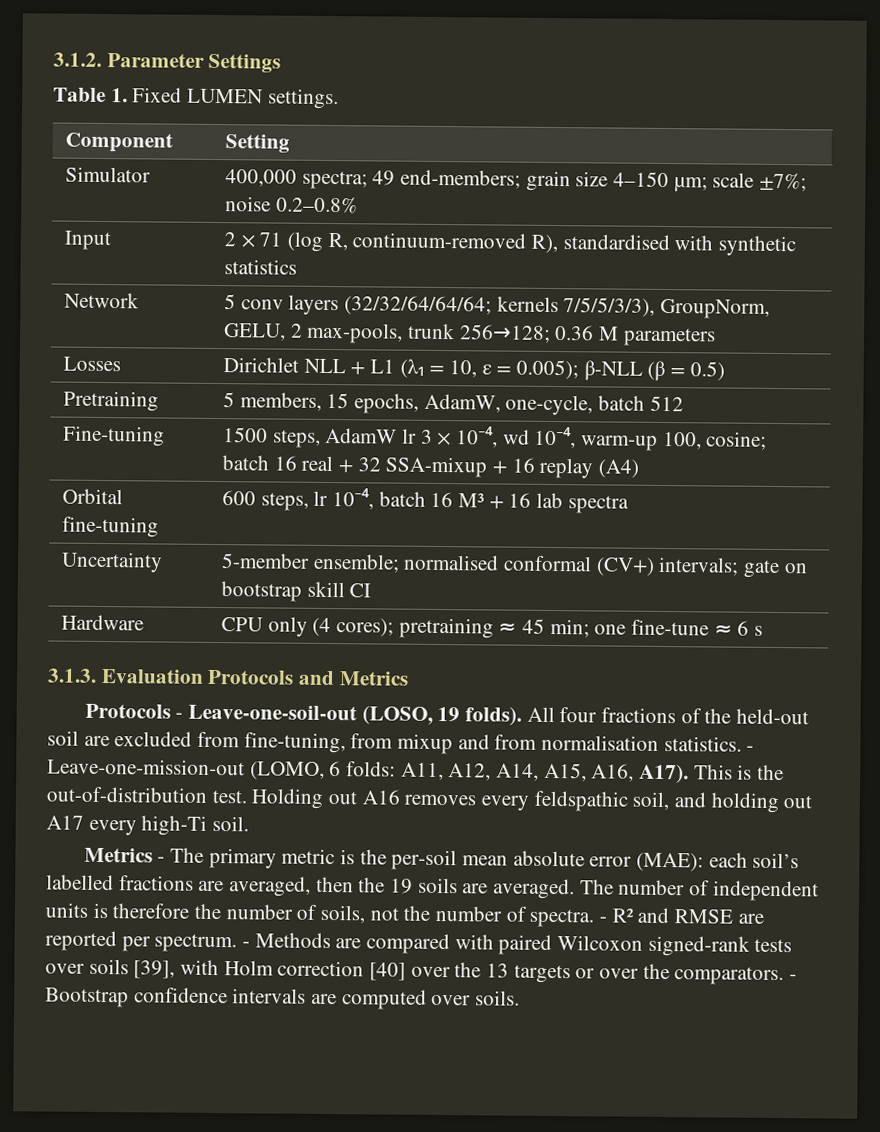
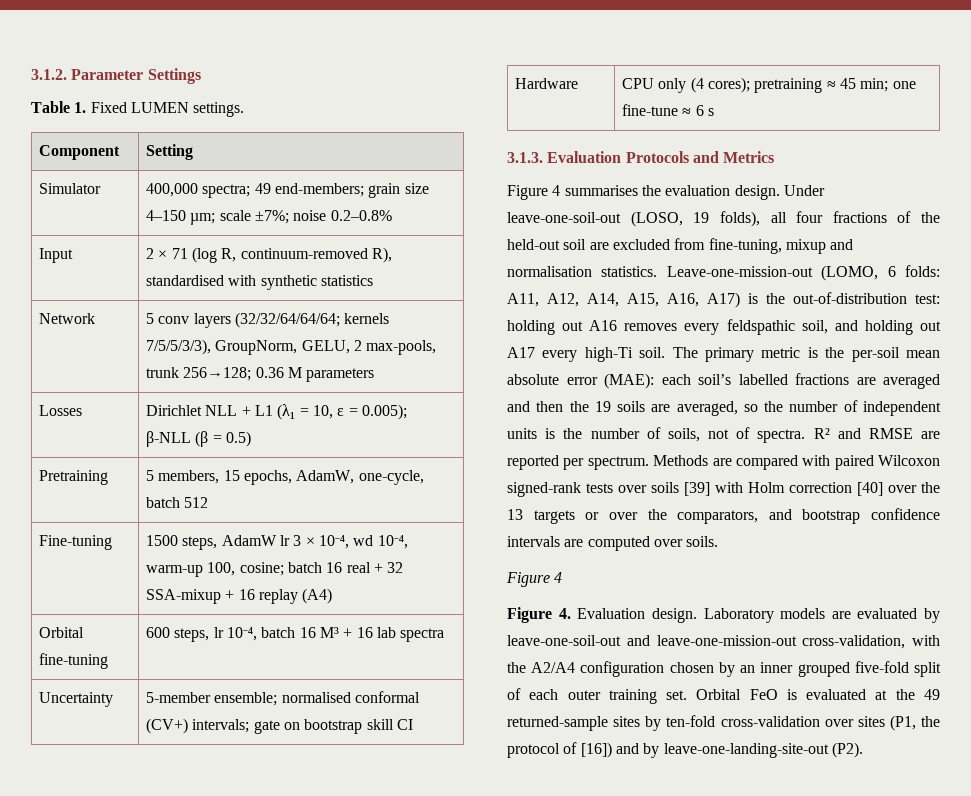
[84,703,555,726] Protocols - Leave-one-soil-out (LOSO, 19 folds). All -> [507,185,825,200] [507,211,787,227] Figure 4 summarises the evaluation design. Under leave-one-soil-out (LOSO, 19 folds), all
[350,733,394,749] from -> (782, 246) none
[494,734,538,750] from -> (854, 244) none
[746,745,755,752] - -> (658, 271) none
[639,763,733,784] A17). This -> [707,292,740,308] A17)
[211,788,325,809] test. Holding -> [915,294,940,304] [507,320,555,335] test: holding
[83,847,166,863] // Metrics - -> (666, 352) none
[229,876,312,897] averaged, -> [883,374,940,389] [507,401,530,412] averaged and
[493,878,614,900] averaged. The -> [676,401,784,416] averaged, so the
[112,903,190,919] therefore -> (556, 433) none
[403,905,503,922] the number -> (729, 434) none
[599,916,608,923] - -> (806, 436) none
[242,941,251,948] - -> (649, 463) none
[133,960,176,979] [39], -> [684,482,710,496] [39]
[674,966,798,986] [45,987,129,1008] comparators. - Bootstrap -> [677,509,861,524] comparators, and bootstrap
(521, 998) none -> [506,572,563,587] [507,607,940,623] [507,635,940,649] [507,661,941,677] [507,688,940,704] [507,715,940,731] [507,742,863,758] // Figure 4 // Figure 4. Evaluation design. Laboratory models are evaluated by leave-one-soil-out and leave-one-mission-out cross-validation, with the A2/A4 configuration chosen by an inner grouped five-fold split of each outer training set. Orbital FeO is evaluated at the 49 returned-sample sites by ten-fold cross-validation over sites (P1, the protocol of [16]) and by leave-one-landing-site-out (P2).

